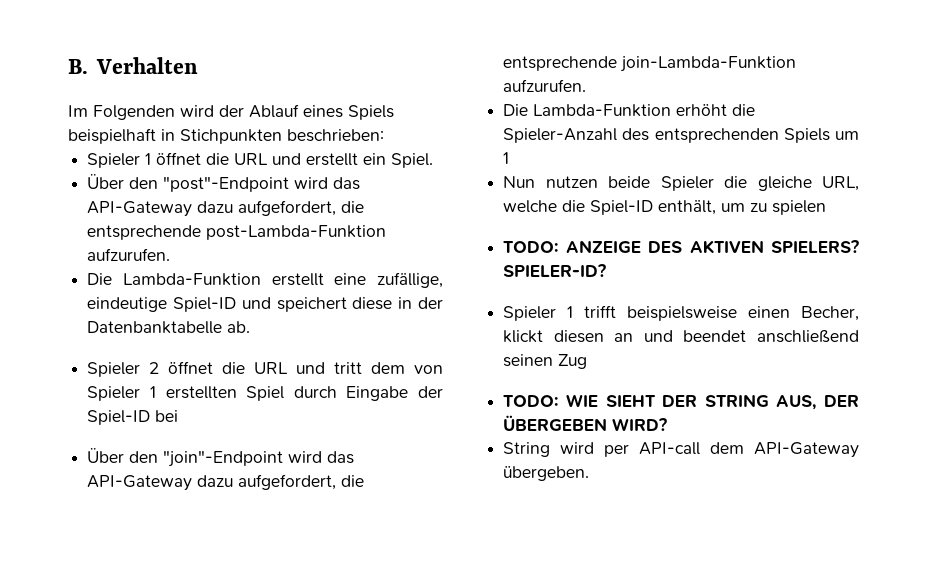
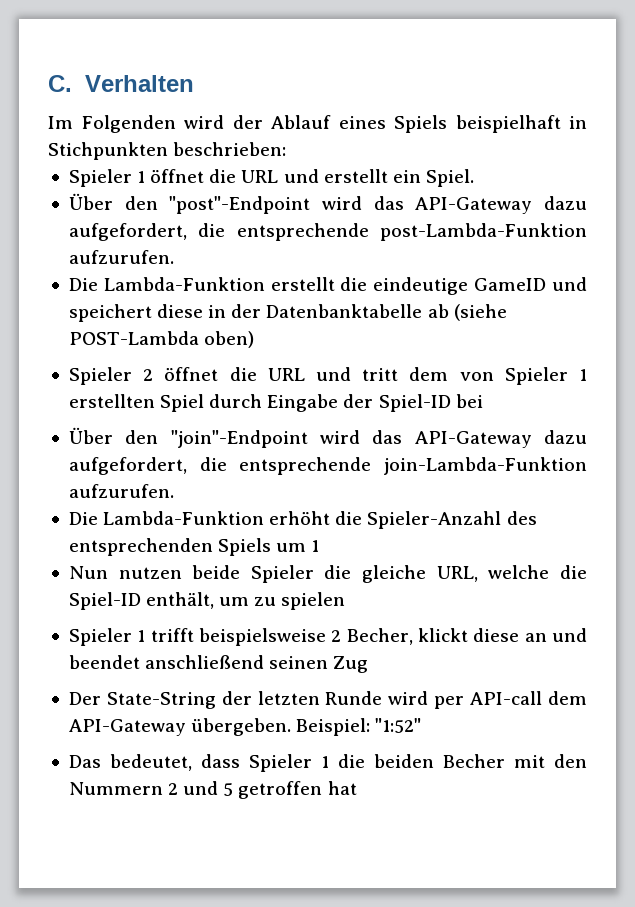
[68,59,88,74] B. -> [48,75,72,92] C.
[334,272,443,288] [87,297,237,312] eine zufällige, eindeutige Spiel-ID -> [340,277,547,295] die eindeutige GameID
[227,321,251,333] ab. -> [427,304,507,321] [68,331,255,348] ab (siehe POST-Lambda oben)
[503,240,859,254] [503,264,607,277] // TODO: ANZEIGE DES AKTIVEN SPIELERS? SPIELER-ID? -> (346, 601) none
[748,306,791,318] einen -> [331,630,342,642] 2
[553,330,604,343] diesen -> [473,628,520,642] diese
[503,394,859,410] [503,415,668,431] [503,442,551,457] TODO: WIE SIEHT DER STRING AUS, DER ÜBERGEBEN WIRD? // String -> [68,691,383,709] Der State-String der letzten Runde
(590, 473) none -> [296,718,422,736] [68,754,588,772] [68,781,357,799] Beispiel: "1:52" // Das bedeutet, dass Spieler 1 die beiden Becher mit den Nummern 2 und 5 getroffen hat

